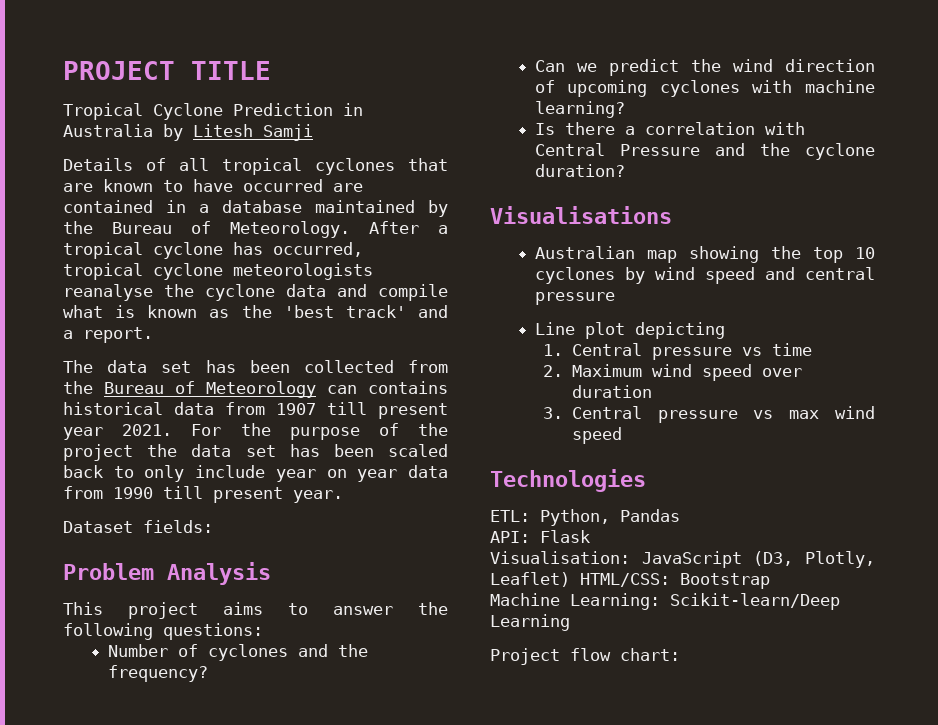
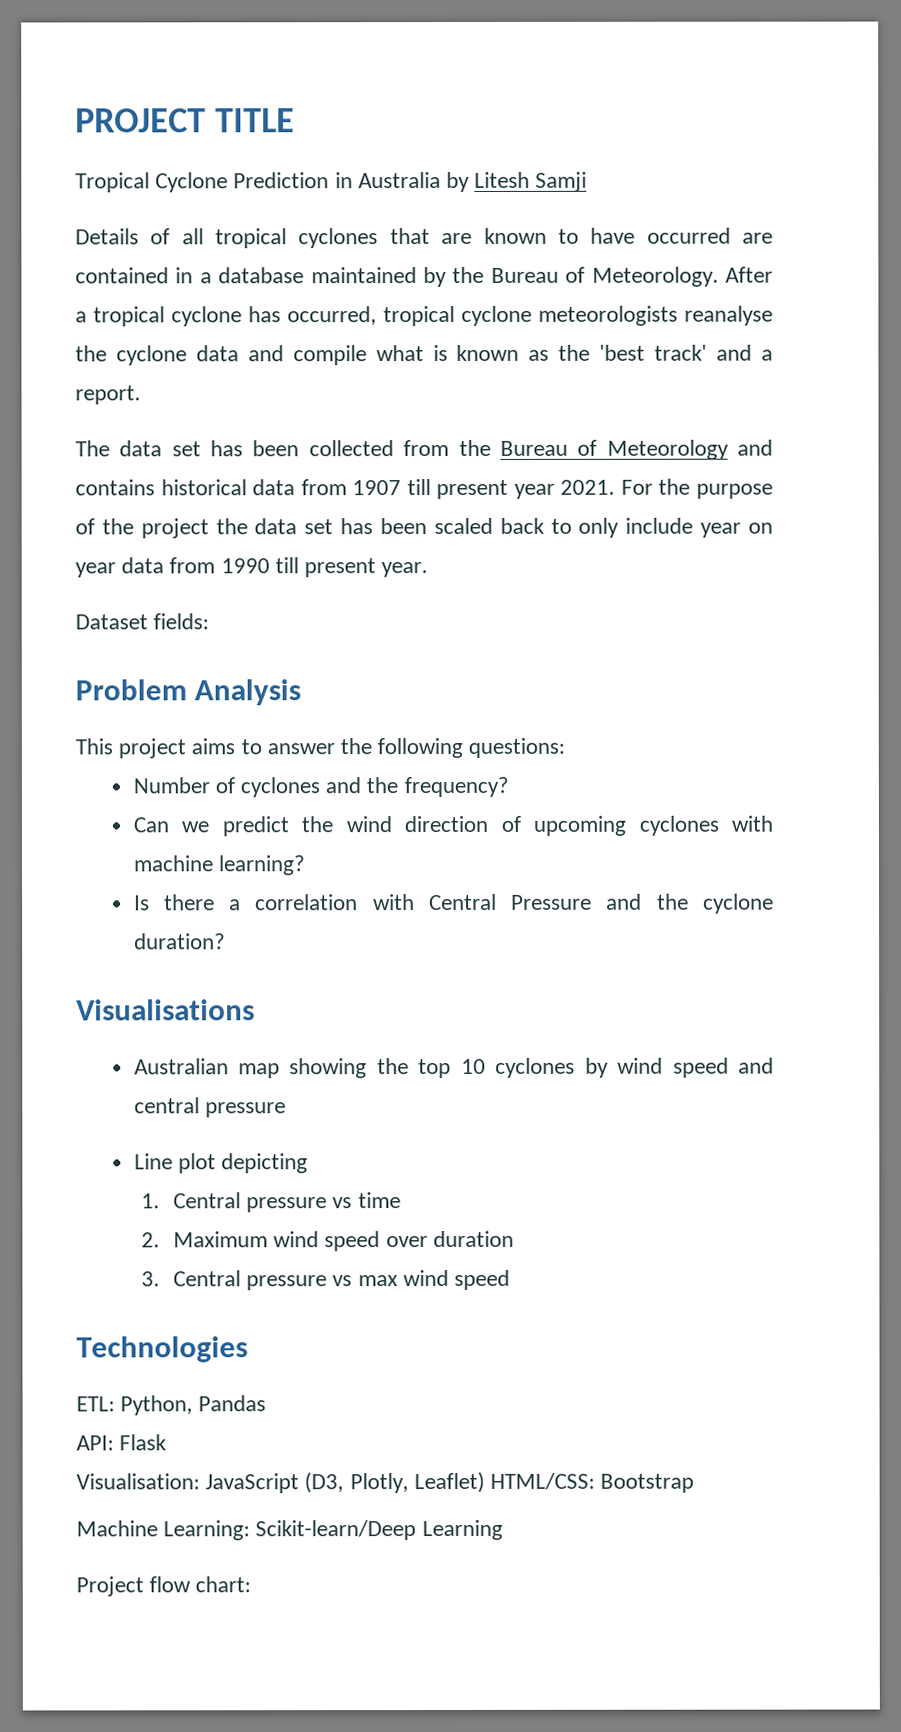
[327,385,357,394] can -> [737,439,773,456] and

